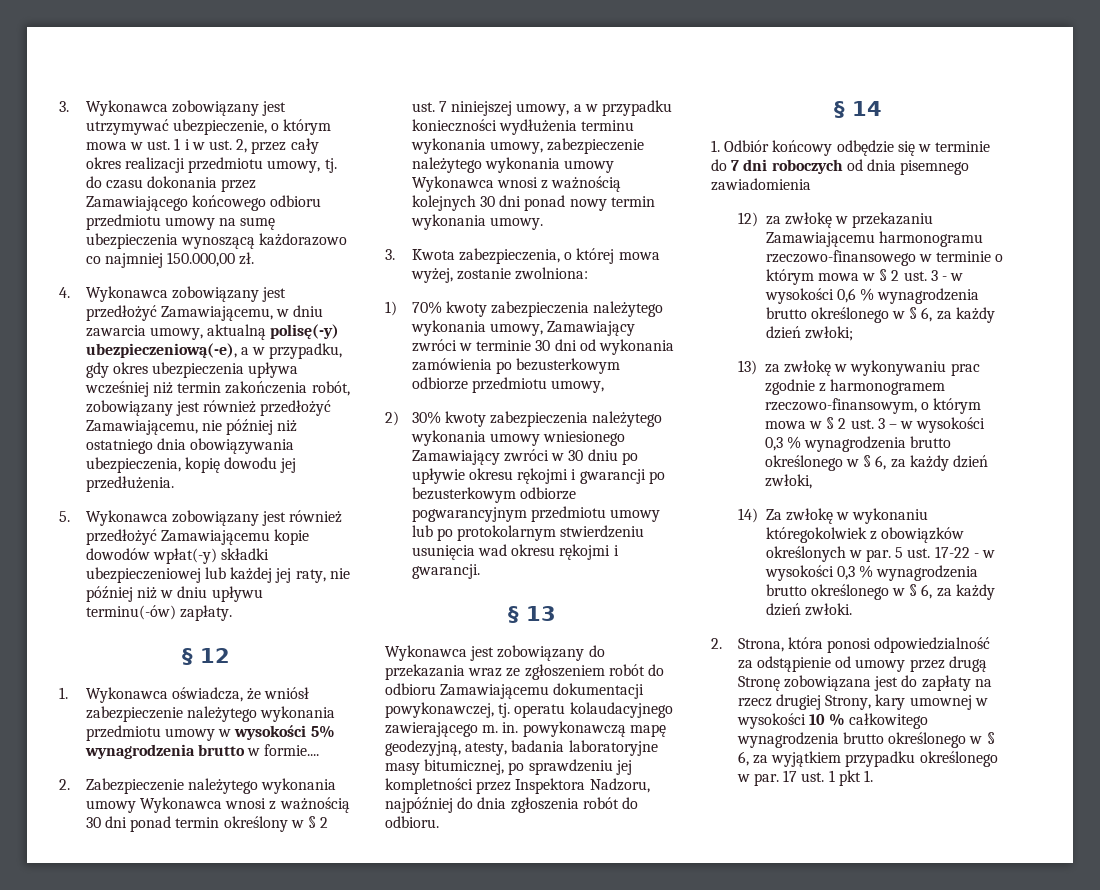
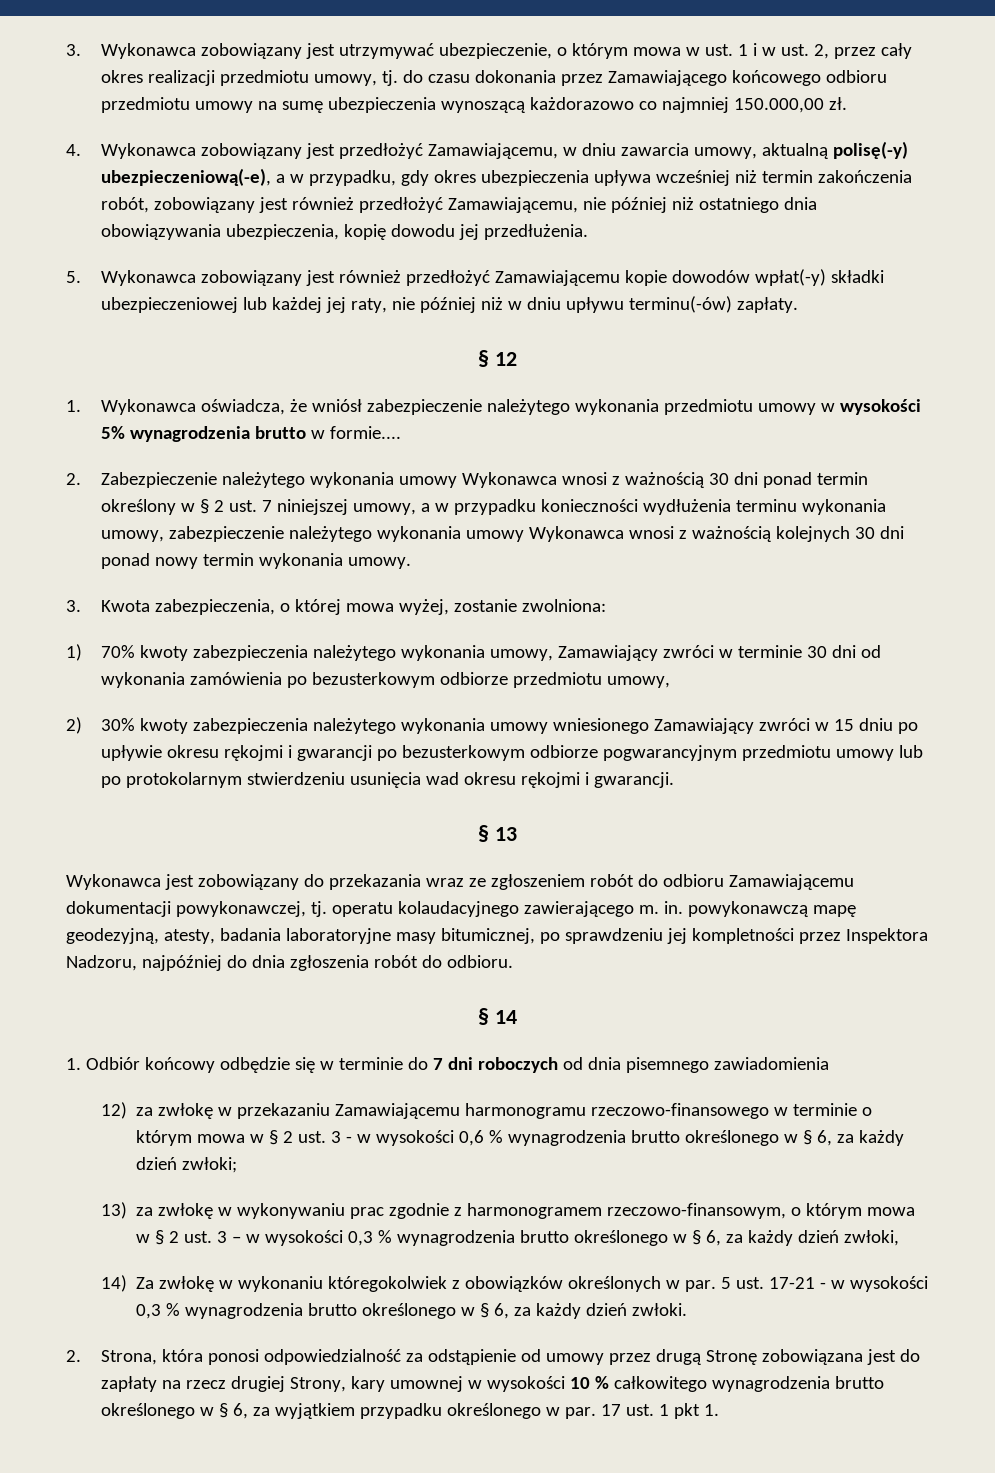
[568,450,584,461] 30 -> [834,719,855,731] 15
[934,546,970,558] 17-22 -> [769,1277,816,1289] 17-21

